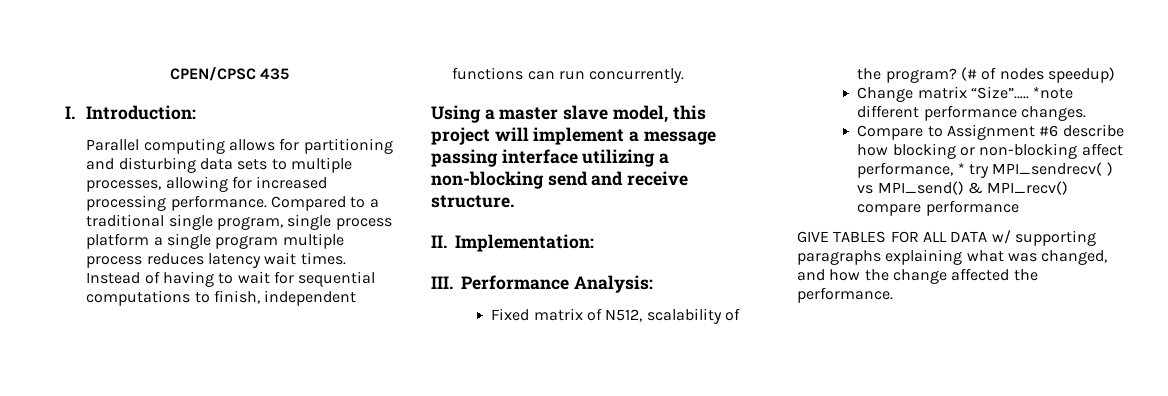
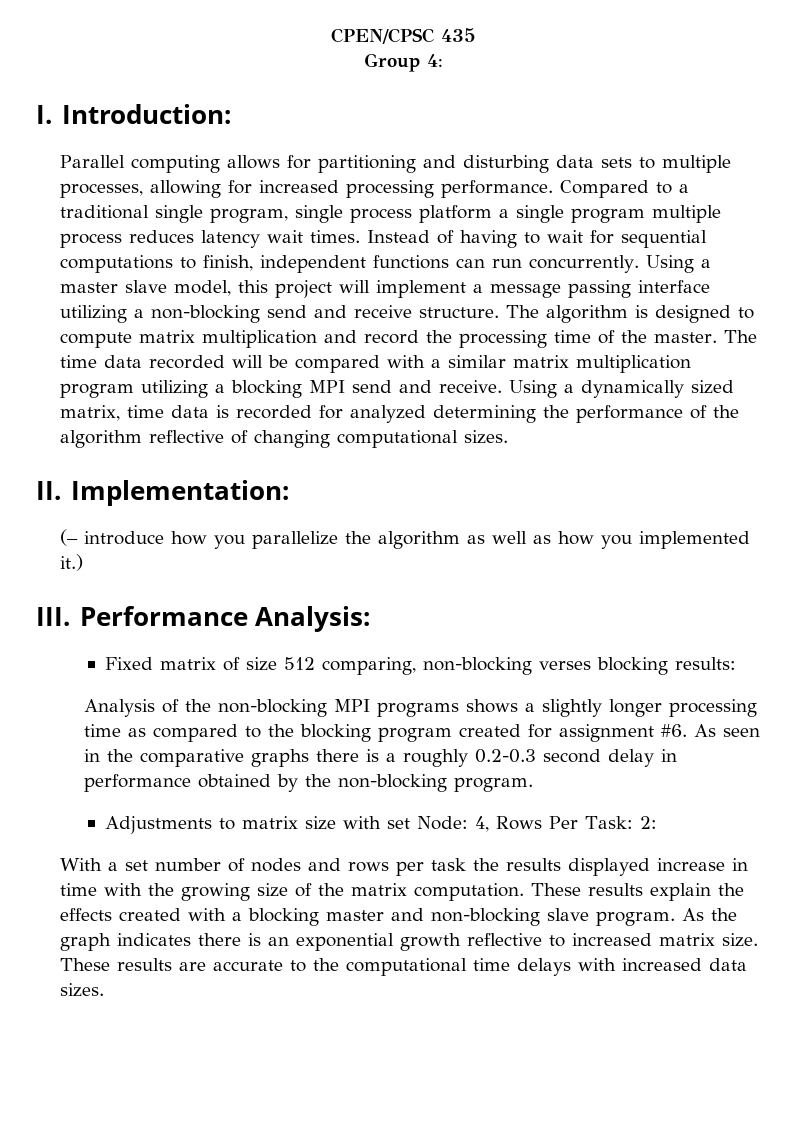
(290, 74) none -> [364,53,443,72] // Group 4:
(685, 75) // -> (640, 264) none
[431,234,594,252] // II. Implementation: -> [506,305,755,323] [60,330,758,348] [60,355,692,373] [60,380,735,398] [60,405,740,423] [60,430,509,448] [36,480,289,506] [60,529,751,549] [60,554,84,571] The algorithm is designed to compute matrix multiplication and record the processing time of the master. The time data recorded will be compared with a similar matrix multiplication program utilizing a blocking MPI send and receive. Using a dynamically sized matrix, time data is recorded for analyzed determining the performance of the algorithm reflective of changing computational sizes. // II. Implementation: // (– introduce how you parallelize the algorithm as well as how you implemented it.)
[605,308,740,324] [857,67,1115,83] [857,86,1074,102] [857,105,1086,121] [857,124,1124,140] [857,143,1123,159] [857,162,1113,178] [857,181,1069,195] [857,200,1019,216] [797,230,1096,246] [797,249,1108,265] [797,268,1038,284] [797,287,893,303] N512, scalability of the program? (# of nodes speedup) // Change matrix “Size”….. *note different performance changes. // Compare to Assignment #6 describe how blocking or non-blocking affect performance, * try MPI_sendrecv( ) vs MPI_send() & MPI_recv() compare performance // GIVE TABLES FOR ALL DATA w/ supporting paragraphs explaining what was changed, and how the change affected the performance. -> [246,657,737,675] [84,699,758,717] [84,724,761,742] [84,749,678,767] [84,774,534,792] [105,816,658,834] [60,858,749,876] [60,883,745,901] [60,908,738,926] [60,933,759,951] [60,958,748,976] [60,983,105,997] size 512 comparing, non-blocking verses blocking results: // Analysis of the non-blocking MPI programs shows a slightly longer processing time as compared to the blocking program created for assignment #6. As seen in the comparative graphs there is a roughly 0.2-0.3 second delay in performance obtained by the non-blocking program. // Adjustments to matrix size with set Node: 4, Rows Per Task: 2: // With a set number of nodes and rows per task the results displayed increase in time with the growing size of the matrix computation. These results explain the effects created with a blocking master and non-blocking slave program. As the graph indicates there is an exponential growth reflective to increased matrix size. These results are accurate to the computational time delays with increased data sizes.

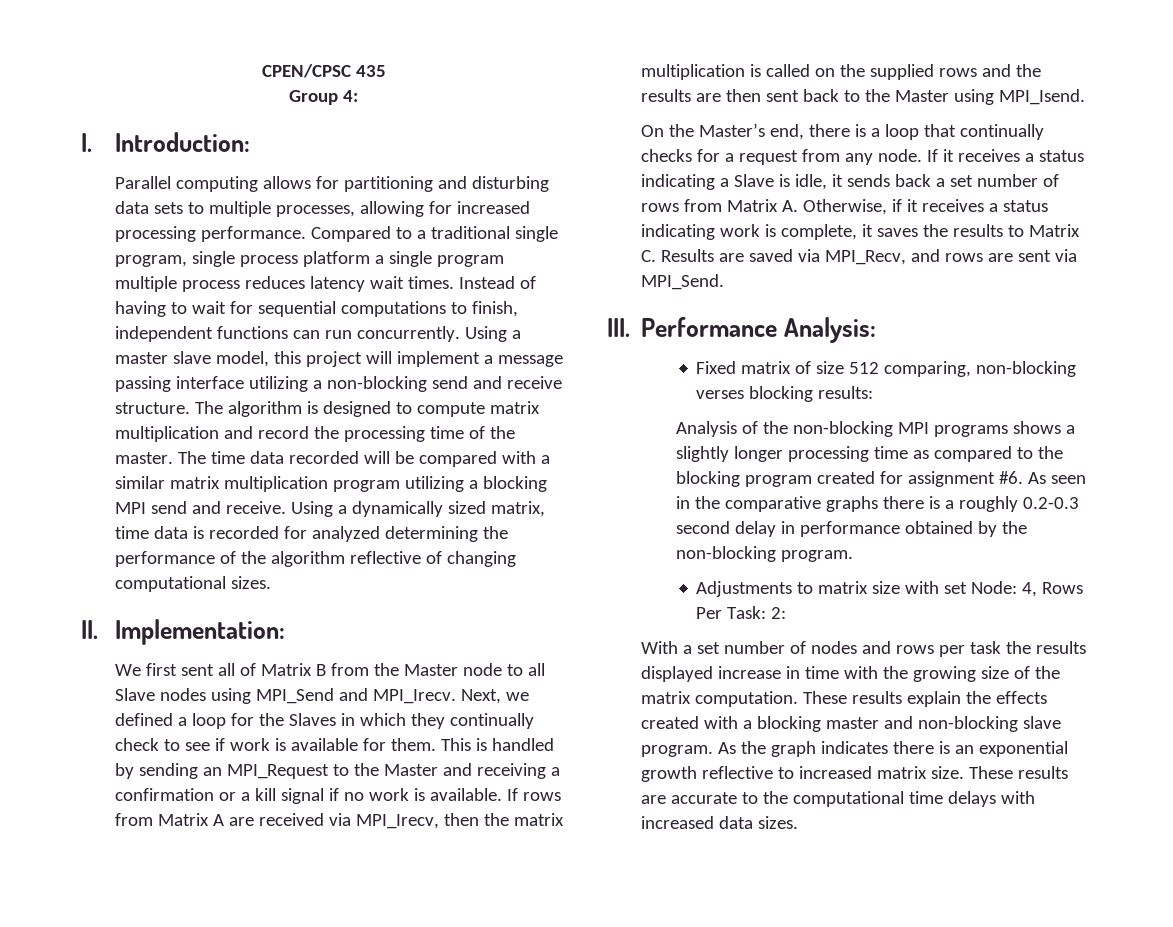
[60,529,751,549] [60,554,84,571] (– introduce how you parallelize the algorithm as well as how you implemented it.) -> [115,663,546,676] [115,688,530,704] [115,713,535,729] [115,738,555,751] [115,763,561,779] [115,788,562,804] [115,813,565,829] [641,64,1042,80] [641,89,1086,105] [641,123,1045,140] [641,149,1085,165] [641,174,1060,190] [641,199,1049,215] [641,224,1081,240] [641,249,1078,265] [641,274,725,290] We first sent all of Matrix B from the Master node to all Slave nodes using MPI_Send and MPI_Irecv. Next, we defined a loop for the Slaves in which they continually check to see if work is available for them. This is handled by sending an MPI_Request to the Master and receiving a confirmation or a kill signal if no work is available. If rows from Matrix A are received via MPI_Irecv, then the matrix multiplication is called on the supplied rows and the results are then sent back to the Master using MPI_Isend. // On the Master’s end, there is a loop that continually checks for a request from any node. If it receives a status indicating a Slave is idle, it sends back a set number of rows from Matrix A. Otherwise, if it receives a status indicating work is complete, it saves the results to Matrix C. Results are saved via MPI_Recv, and rows are sent via MPI_Send.

